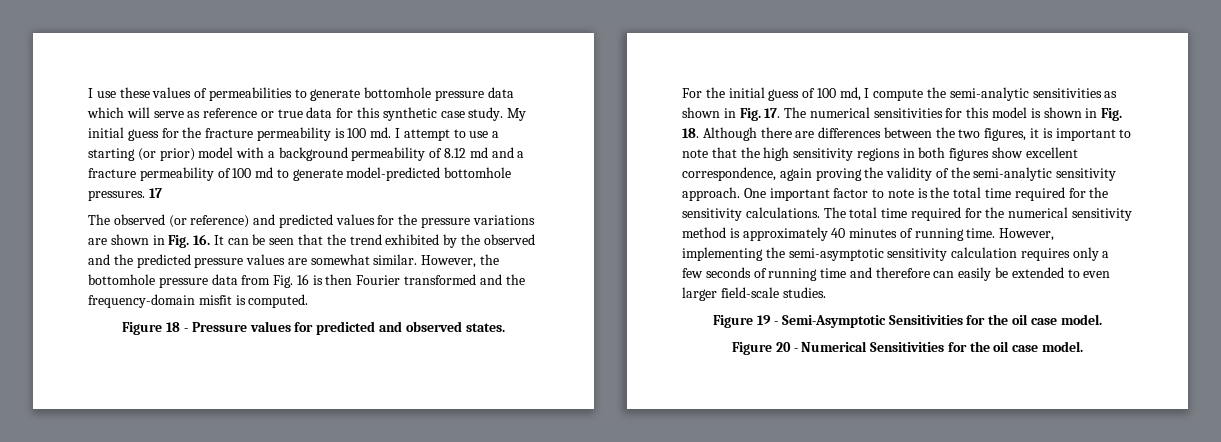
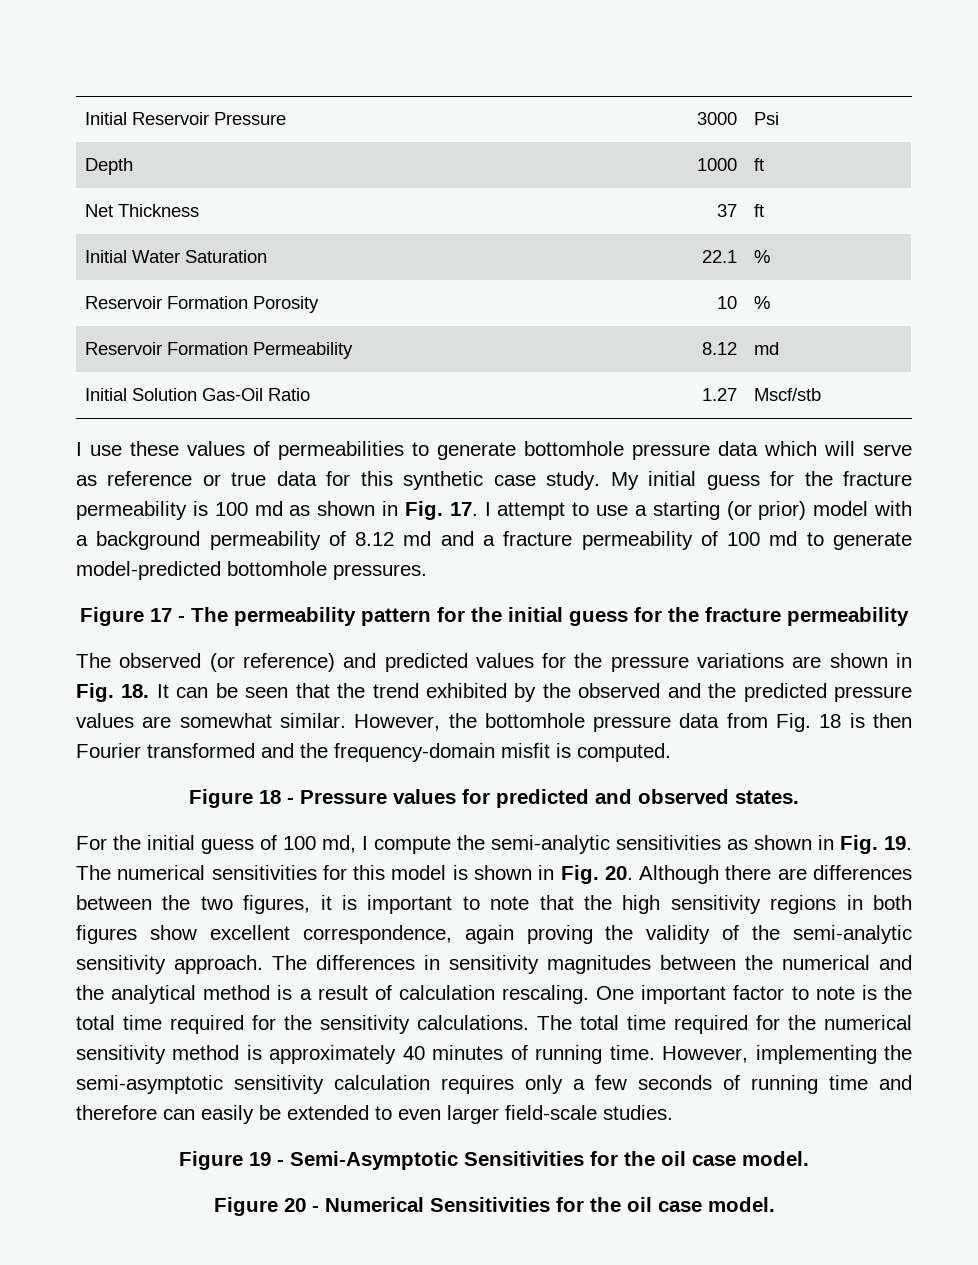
(88, 93) none -> [85,112,287,125] [696,112,737,125] [754,112,780,125] [85,158,134,175] [696,158,737,171] [754,158,765,171] [85,204,200,217] [716,204,737,217] [754,204,765,217] [85,250,268,263] [701,250,737,263] [754,250,771,263] [85,296,320,313] [716,296,737,309] [754,296,771,309] [85,342,354,359] [701,342,737,355] [754,342,780,355] [85,388,311,401] [701,388,737,401] [754,388,822,401] Initial Reservoir Pressure | 3000 | Psi // Depth | 1000 | ft // Net Thickness | 37 | ft // Initial Water Saturation | 22.1 | % // Reservoir Formation Porosity | 10 | % // Reservoir Formation Permeability | 8.12 | md // Initial Solution Gas-Oil Ratio | 1.27 | Mscf/stb //
[370,127,392,138] md. -> [254,501,478,520] md as shown in Fig. 17.
(145, 195) none -> [80,607,144,626] // Figure
(162, 193) none -> [178,607,909,626] - The permeability pattern for the initial guess for the fracture permeability
[193,234,211,245] 16. -> [121,684,150,698] 18.
[296,274,309,285] 16 -> [819,714,842,728] 18
[764,108,781,118] 17. -> [884,836,912,850] 19.
[682,128,699,138] 18. -> [604,866,633,880] 20.
(740, 194) none -> [272,955,912,974] [76,985,590,1004] The differences in sensitivity magnitudes between the numerical and the analytical method is a result of calculation rescaling.

